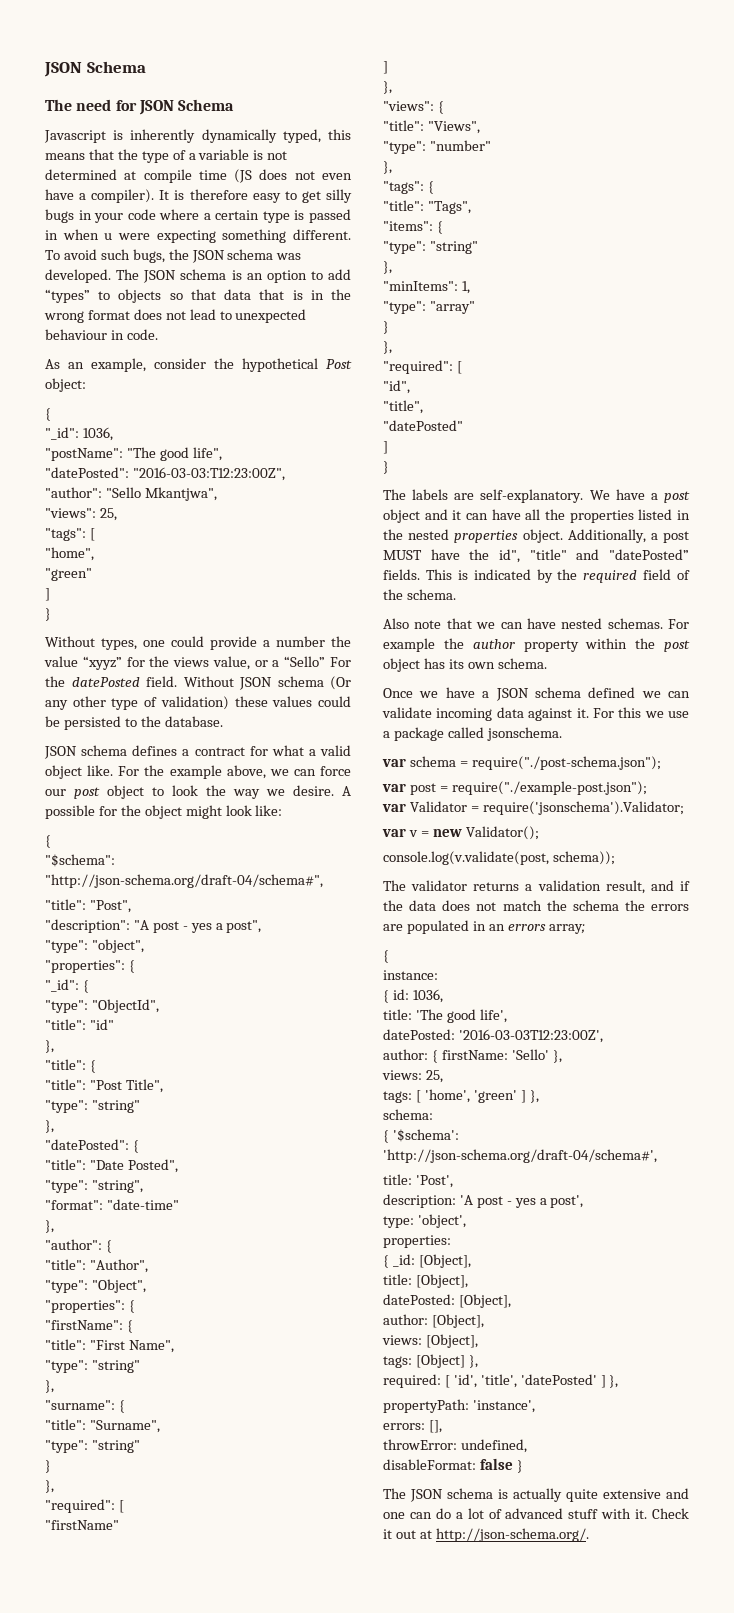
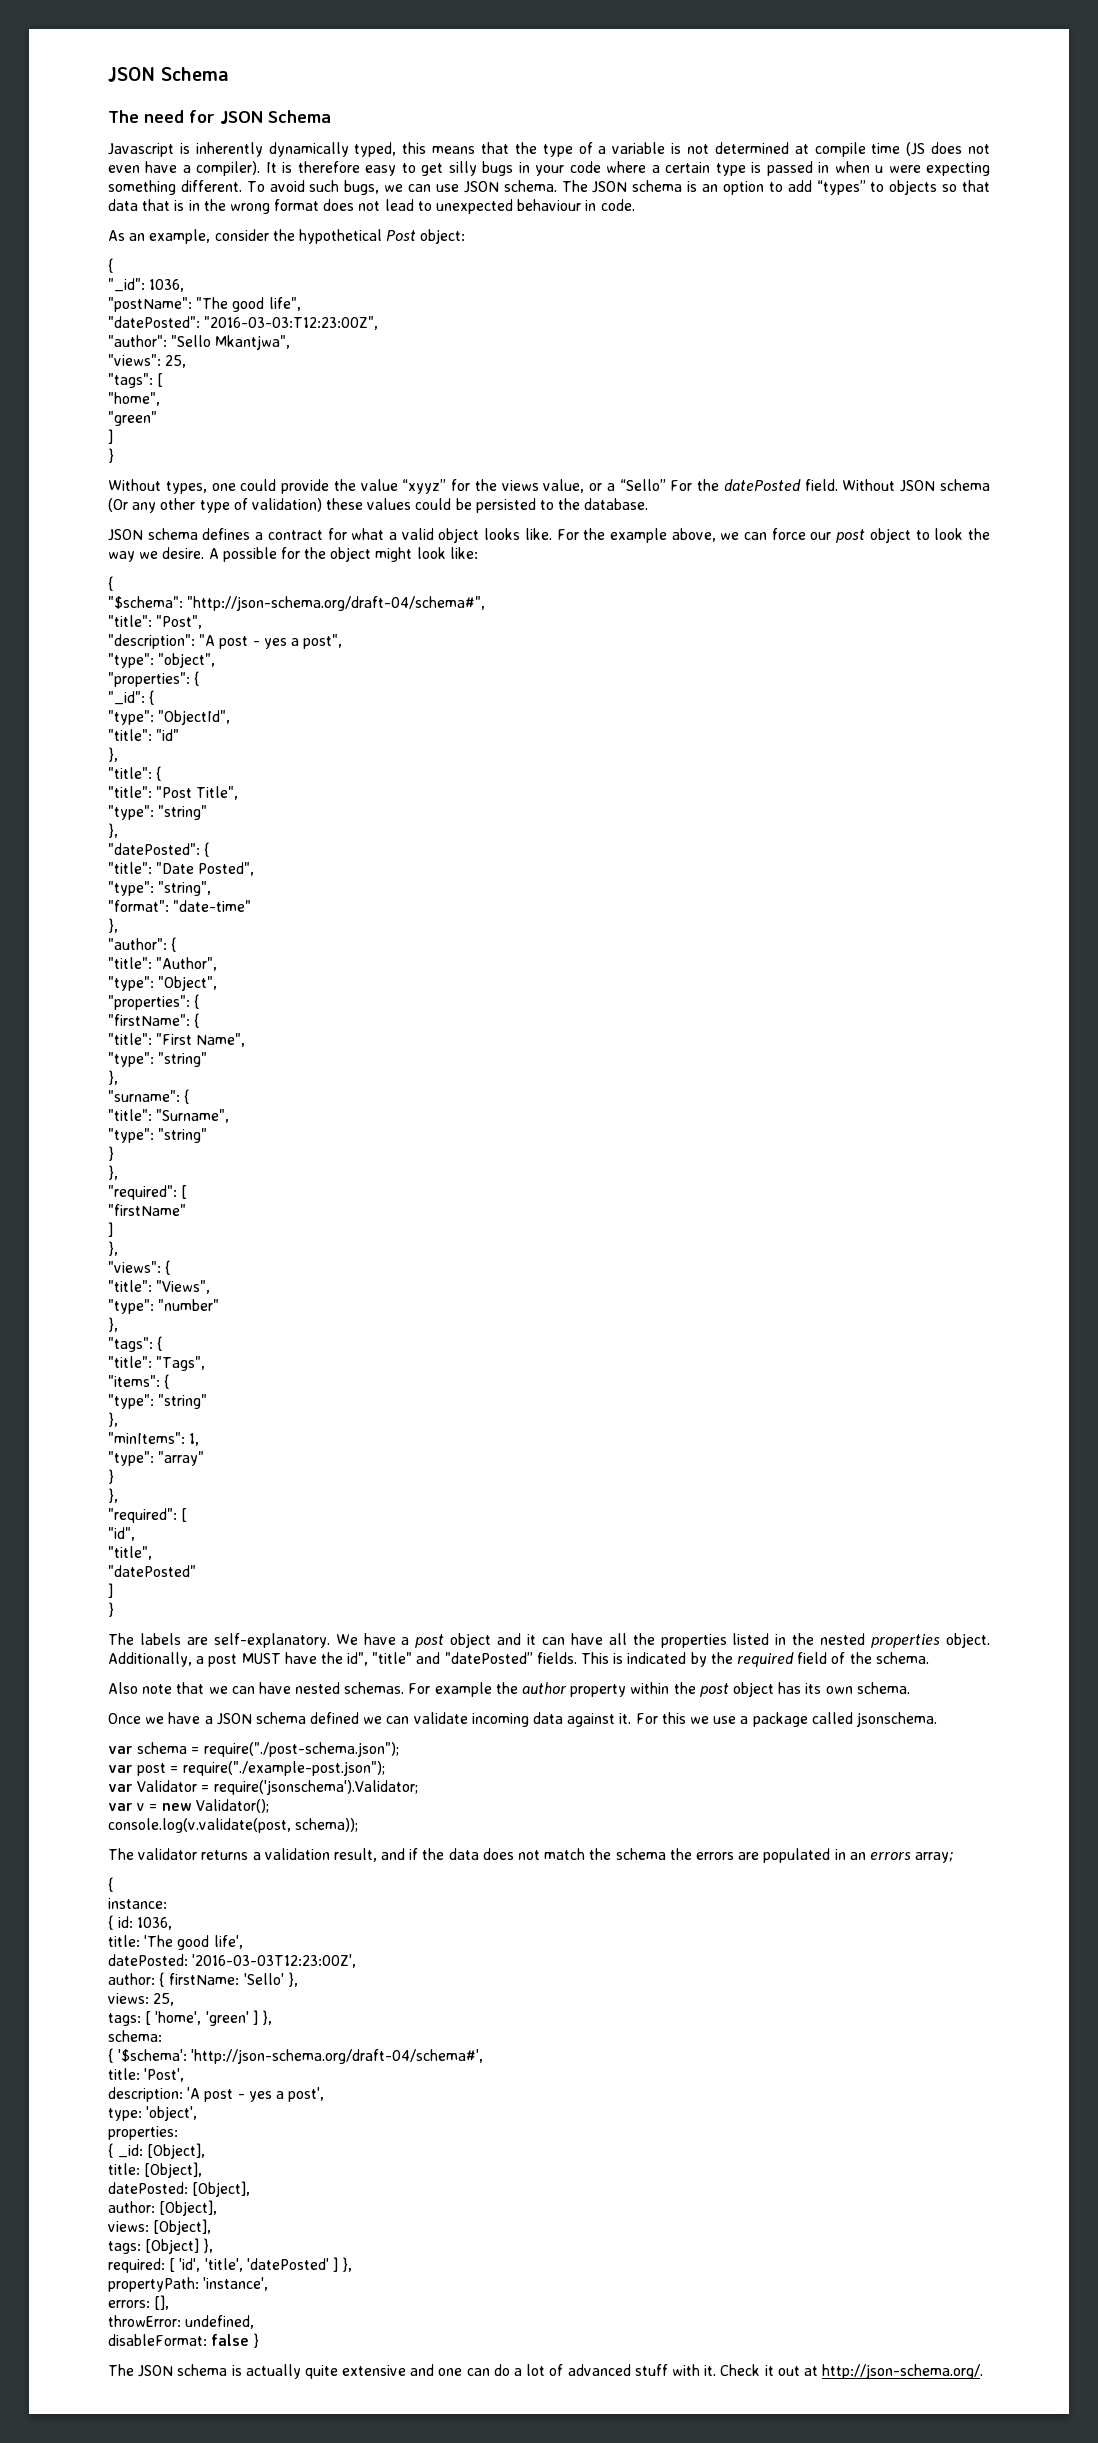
[168,249,302,263] [45,269,111,283] the JSON schema was developed. -> [384,180,557,193] we can use JSON schema.
[263,636,325,647] a number -> (330, 486) none
(82, 772) none -> [484,528,521,540] looks

